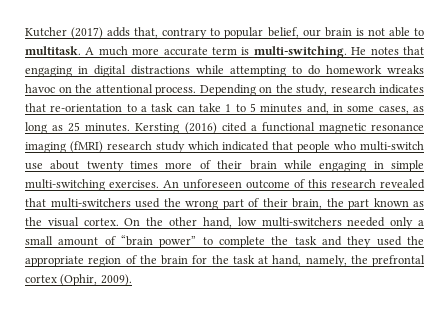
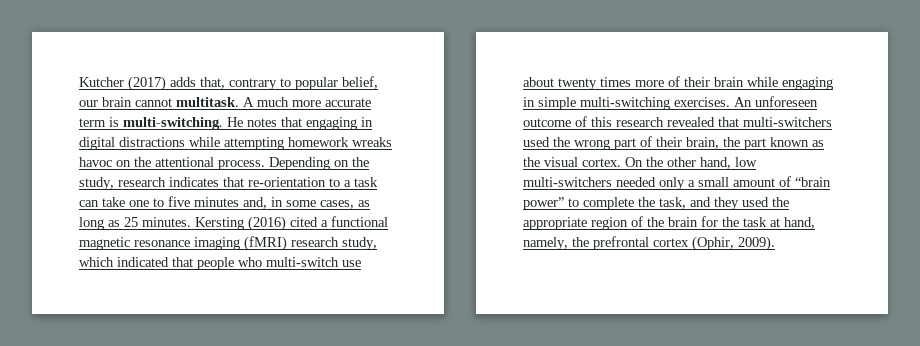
[355,27,425,37] is not able to -> [135,98,172,107] cannot
[292,65,320,75] to do -> (284, 143) none
[225,103,256,112] 1 to 5 -> [129,196,190,207] one to five
[155,141,185,153] study -> [342,237,377,250] study,
[294,236,317,245] task -> [659,197,686,209] task,

